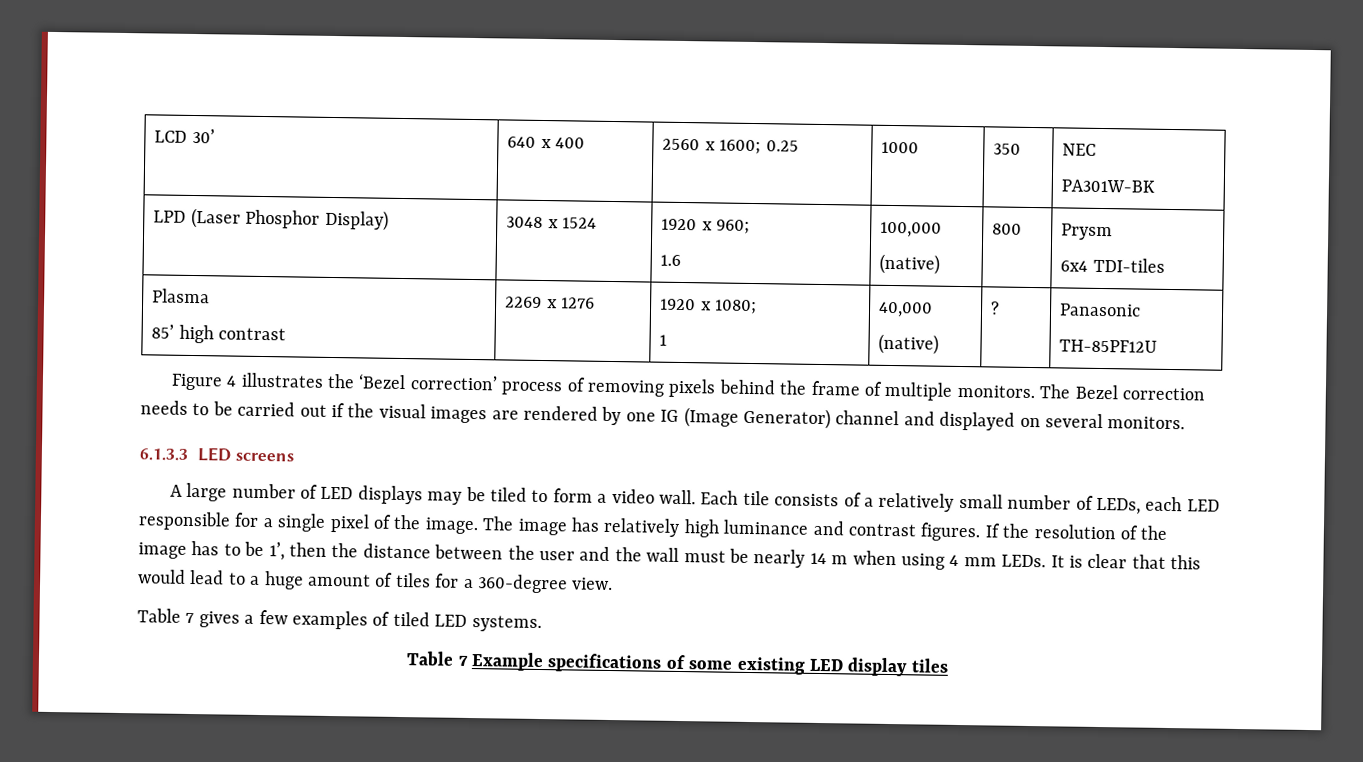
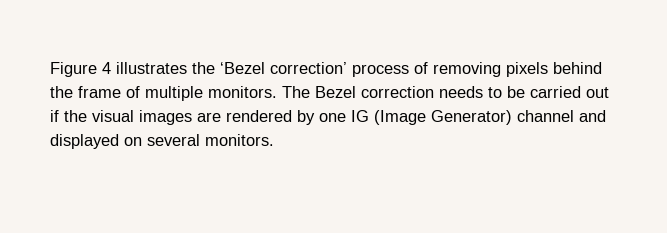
[154,128,215,144] [507,136,586,149] [662,138,799,155] [881,141,920,154] [993,143,1022,155] [1062,143,1097,156] [1061,179,1156,193] [153,207,389,231] [506,216,598,229] [661,218,751,234] [660,254,682,266] [880,221,943,238] [879,253,941,275] [992,223,1023,235] [1061,223,1114,241] [1060,257,1165,273] [152,288,211,304] [151,324,287,344] [505,296,596,309] [660,298,758,315] [659,334,668,346] [878,301,934,318] [878,333,940,355] [990,301,1001,315] [1059,303,1142,317] [1059,339,1158,353] LCD 30’ | 640 x 400 | 2560 x 1600; 0.25 | 1000 | 350 | NEC // PA301W-BK // LPD (Laser Phosphor Display) | 3048 x 1524 | 1920 x 960; // 1.6 | 100,000 // (native) | 800 | Prysm // 6x4 TDI-tiles // Plasma // 85’ high contrast | 2269 x 1276 | 1920 x 1080; // 1 | 40,000 // (native) | ? | Panasonic // TH-85PF12U // -> (50, 69) none
[139,447,294,462] [169,482,1220,515] [138,511,1168,542] [138,541,1202,570] [138,569,614,594] [137,608,542,633] [406,651,949,677] // 6.1.3.3 LED screens // A large number of LED displays may be tiled to form a video wall. Each tile consists of a relatively small number of LEDs, each LED responsible for a single pixel of the image. The image has relatively high luminance and contrast figures. If the resolution of the image has to be 1’, then the distance between the user and the wall must be nearly 14 m when using 4 mm LEDs. It is clear that this would lead to a huge amount of tiles for a 360-degree view. // Table 7 gives a few examples of tiled LED systems. // Table 7 Example specifications of some existing LED display tiles -> (274, 140) none

